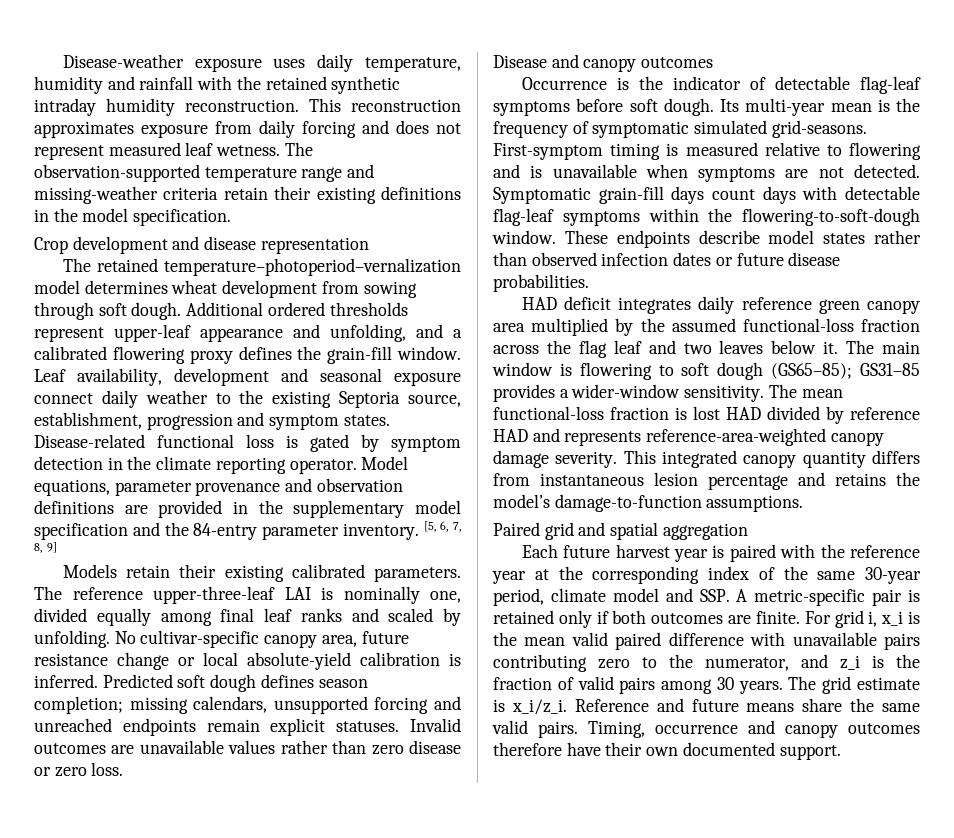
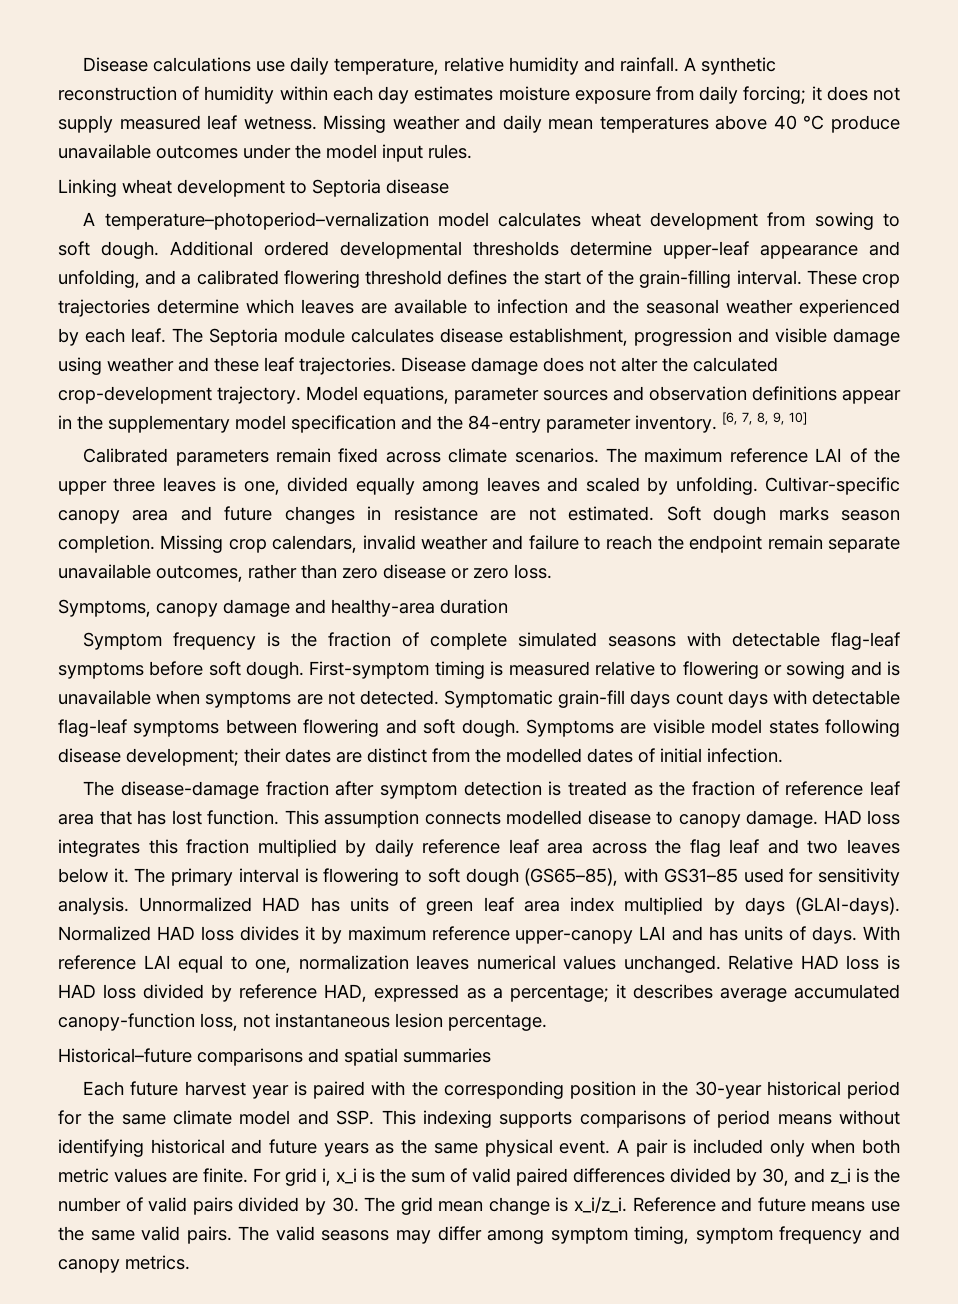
[62,54,306,72] Disease-weather exposure uses -> [83,57,286,72] Disease calculations use
(462, 64) none -> [444,57,505,72] relative
[139,76,401,94] [34,98,461,116] [34,121,134,138] rainfall with the retained synthetic intraday humidity reconstruction. This reconstruction approximates -> [620,57,777,75] [58,86,570,104] rainfall. A synthetic reconstruction of humidity within each day estimates moisture
[302,120,461,138] [34,145,104,160] forcing and does not represent -> [743,86,900,104] [58,115,113,133] forcing; it does not supply
[284,142,313,156] [34,164,375,182] [34,186,461,204] [34,208,232,226] [34,236,369,254] [62,258,158,272] The observation-supported temperature range and missing-weather criteria retain their existing definitions in the model specification. // Crop development and disease representation // The retained -> [323,115,901,133] [58,144,472,162] [58,179,449,197] [83,212,96,226] Missing weather and daily mean temperatures above 40 °C produce unavailable outcomes under the model input rules. // Linking wheat development to Septoria disease // A
[84,280,168,294] determines -> [498,212,582,227] calculates
[34,302,94,320] through -> [883,213,900,227] to
[329,302,408,316] [34,327,104,342] thresholds represent -> [340,241,652,259] developmental thresholds determine
[189,350,233,364] proxy -> [365,270,443,285] threshold
[327,346,461,364] [34,368,461,386] [34,390,461,408] [34,412,390,430] [34,434,461,452] [34,456,357,474] grain-fill window. Leaf availability, development and seasonal exposure connect daily weather to the existing Septoria source, establishment, progression and symptom states. Disease-related functional loss is gated by symptom detection in the climate reporting operator. -> [543,270,900,288] [58,299,900,317] [58,328,900,346] [58,357,778,375] [58,386,301,404] start of the grain-filling interval. These crop trajectories determine which leaves are available to infection and the seasonal weather experienced by each leaf. The Septoria module calculates disease establishment, progression and visible damage using weather and these leaf trajectories. Disease damage does not alter the calculated crop-development trajectory.
[195,482,281,496] provenance -> [543,390,608,401] sources
[124,500,223,518] are provided -> [842,390,901,404] appear
[423,521,461,532] [34,542,57,553] [62,564,461,582] [34,586,420,604] [5, 6, 7, 8, 9] // Models retain their existing calibrated parameters. The reference upper-three-leaf LAI is nominally -> [722,412,807,425] [83,448,900,466] [58,477,237,495] [6, 7, 8, 9, 10] // Calibrated parameters remain fixed across climate scenarios. The maximum reference LAI of the upper three leaves is
[220,608,342,622] final leaf ranks -> [486,477,540,492] leaves
[114,630,409,648] [34,652,461,670] [34,674,368,692] [34,696,461,714] [34,718,462,736] [34,740,276,754] No cultivar-specific canopy area, future resistance change or local absolute-yield calibration is inferred. Predicted soft dough defines season completion; missing calendars, unsupported forcing and unreached endpoints remain explicit statuses. Invalid outcomes are unavailable values -> [764,477,900,495] [58,506,900,524] [58,535,900,553] [58,564,243,582] Cultivar-specific canopy area and future changes in resistance are not estimated. Soft dough marks season completion. Missing crop calendars, invalid weather and failure to reach the endpoint remain separate unavailable outcomes,
[493,54,714,72] [521,76,766,90] Disease and canopy outcomes // Occurrence is the indicator of -> [58,599,508,617] [83,632,722,650] Symptoms, canopy damage and healthy-area duration // Symptom frequency is the fraction of complete simulated seasons with
[720,98,920,116] [493,120,867,138] Its multi-year mean is the frequency of symptomatic simulated grid-seasons. -> (305, 670) none
(921, 151) none -> [763,661,846,679] or sowing
[648,208,920,226] [492,230,921,248] [493,252,841,266] [493,274,589,292] [521,296,920,314] [493,318,920,336] within the flowering-to-soft-dough window. These endpoints describe model states rather than observed infection dates or future disease probabilities. // HAD deficit integrates daily reference green canopy area multiplied by the assumed functional-loss fraction -> [225,719,900,737] [58,748,783,766] [83,781,901,799] [58,810,900,828] [58,839,584,857] between flowering and soft dough. Symptoms are visible model states following disease development; their dates are distinct from the modelled dates of initial infection. // The disease-damage fraction after symptom detection is treated as the fraction of reference leaf area that has lost function. This assumption connects modelled disease to canopy damage. HAD loss integrates this fraction multiplied by daily reference leaf area
[882,341,920,354] [492,362,553,376] main window -> [171,868,299,886] primary interval
[771,363,920,379] [493,384,843,402] [493,406,920,424] [493,428,884,446] [493,450,920,468] [493,472,920,490] [493,494,804,512] [493,522,574,540] (GS65–85); GS31–85 provides a wider-window sensitivity. The mean functional-loss fraction is lost HAD divided by reference HAD and represents reference-area-weighted canopy damage severity. This integrated canopy quantity differs from instantaneous lesion percentage and retains the model’s damage-to-function assumptions. // Paired grid -> [524,868,901,886] [58,897,901,915] [58,926,900,944] [58,955,901,973] [58,984,901,1002] [58,1013,547,1031] [58,1048,303,1066] (GS65–85), with GS31–85 used for sensitivity analysis. Unnormalized HAD has units of green leaf area index multiplied by days (GLAI-days). Normalized HAD loss divides it by maximum reference upper-canopy LAI and has units of days. With reference LAI equal to one, normalization leaves numerical values unchanged. Relative HAD loss is HAD loss divided by reference HAD, expressed as a percentage; it describes average accumulated canopy-function loss, not instantaneous lesion percentage. // Historical–future comparisons
[662,523,748,540] aggregation -> [403,1048,491,1063] summaries
[850,545,920,558] [492,566,921,584] [493,588,920,606] [493,610,724,628] reference year at the corresponding index of the same 30-year period, climate model and SSP. A metric-specific pair is retained only if both outcomes -> [443,1081,900,1099] [58,1110,901,1128] [58,1139,900,1157] [58,1168,167,1183] corresponding position in the 30-year historical period for the same climate model and SSP. This indexing supports comparisons of period means without identifying historical and future years as the same physical event. A pair is included only when both metric values
[524,632,920,650] [493,654,789,672] mean valid paired difference with unavailable pairs contributing zero to the numerator, -> [411,1168,789,1186] sum of valid paired differences divided by 30,
[493,677,552,690] fraction -> [58,1197,121,1212] number
[661,676,920,694] among 30 years. The grid estimate -> [238,1197,550,1215] divided by 30. The grid mean change
[802,698,843,712] share -> [871,1201,901,1212] use
[588,720,920,738] [493,742,841,760] Timing, occurrence and canopy outcomes therefore have their own documented support. -> [238,1226,900,1244] [58,1255,190,1273] The valid seasons may differ among symptom timing, symptom frequency and canopy metrics.

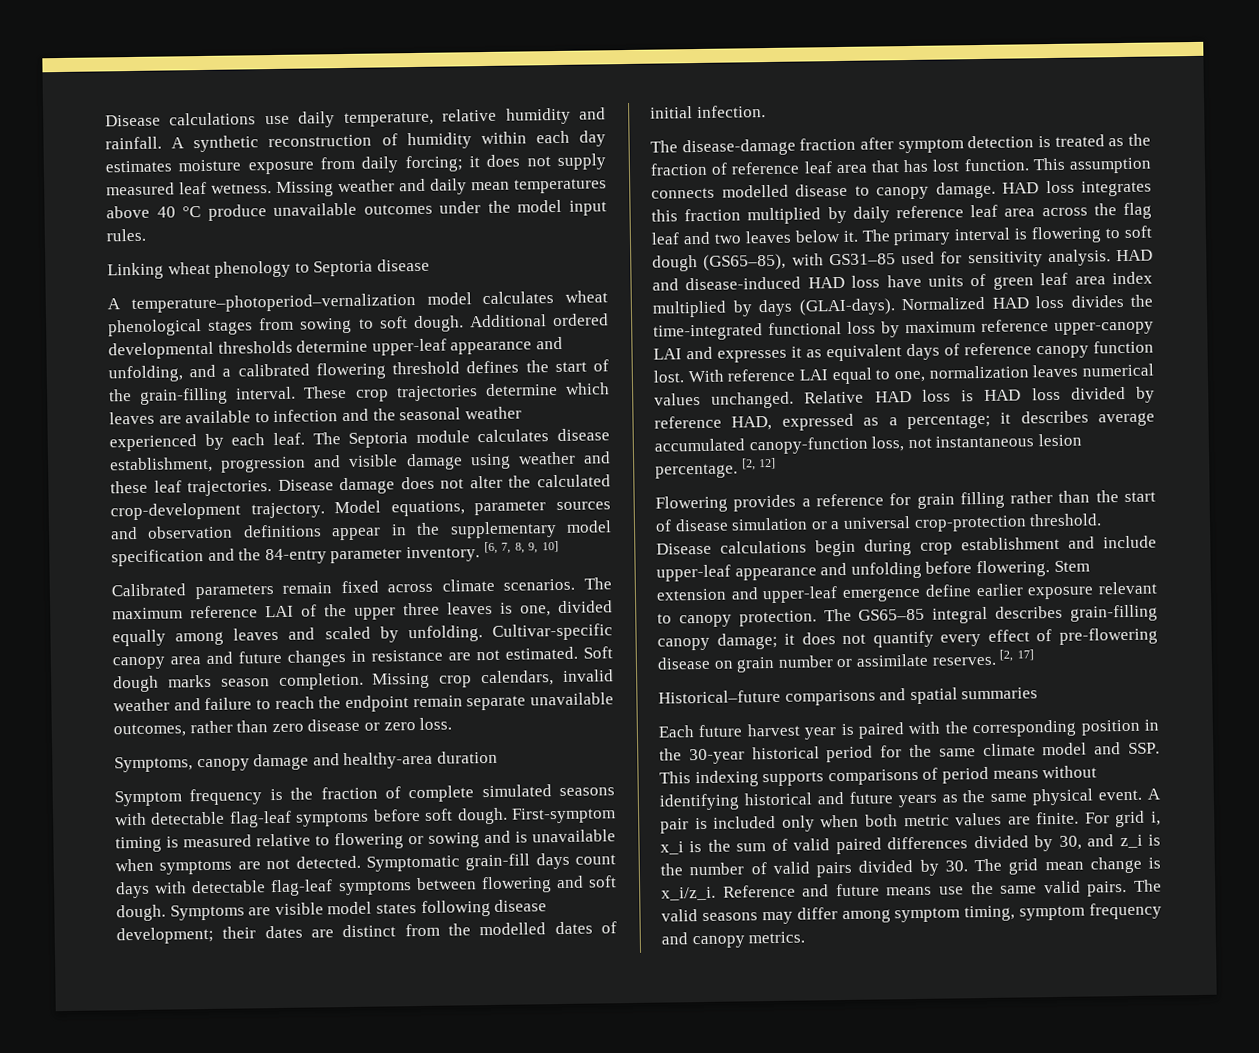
[177,179,285,197] development -> [214,260,292,278] phenology
[649,212,758,230] development -> [108,319,254,337] phenological stages
[139,897,340,912] Unnormalized HAD has -> [1116,249,1153,262] [652,274,922,291] HAD and disease-induced HAD loss have
[304,926,315,941] it -> [1130,294,1153,307] [653,321,876,341] the time-integrated functional loss
[709,926,858,944] has units of days. -> [717,340,1154,363] [653,370,684,383] expresses it as equivalent days of reference canopy function lost.
(547, 1022) none -> [741,457,777,471] [655,490,1156,513] [655,513,1103,532] [656,535,1157,557] [656,560,1090,582] [656,581,1158,604] [657,604,1158,628] [657,627,1158,651] [657,649,1034,673] [2, 12] // Flowering provides a reference for grain filling rather than the start of disease simulation or a universal crop-protection threshold. Disease calculations begin during crop establishment and include upper-leaf appearance and unfolding before flowering. Stem extension and upper-leaf emergence define earlier exposure relevant to canopy protection. The GS65–85 integral describes grain-filling canopy damage; it does not quantify every effect of pre-flowering disease on grain number or assimilate reserves. [2, 17]

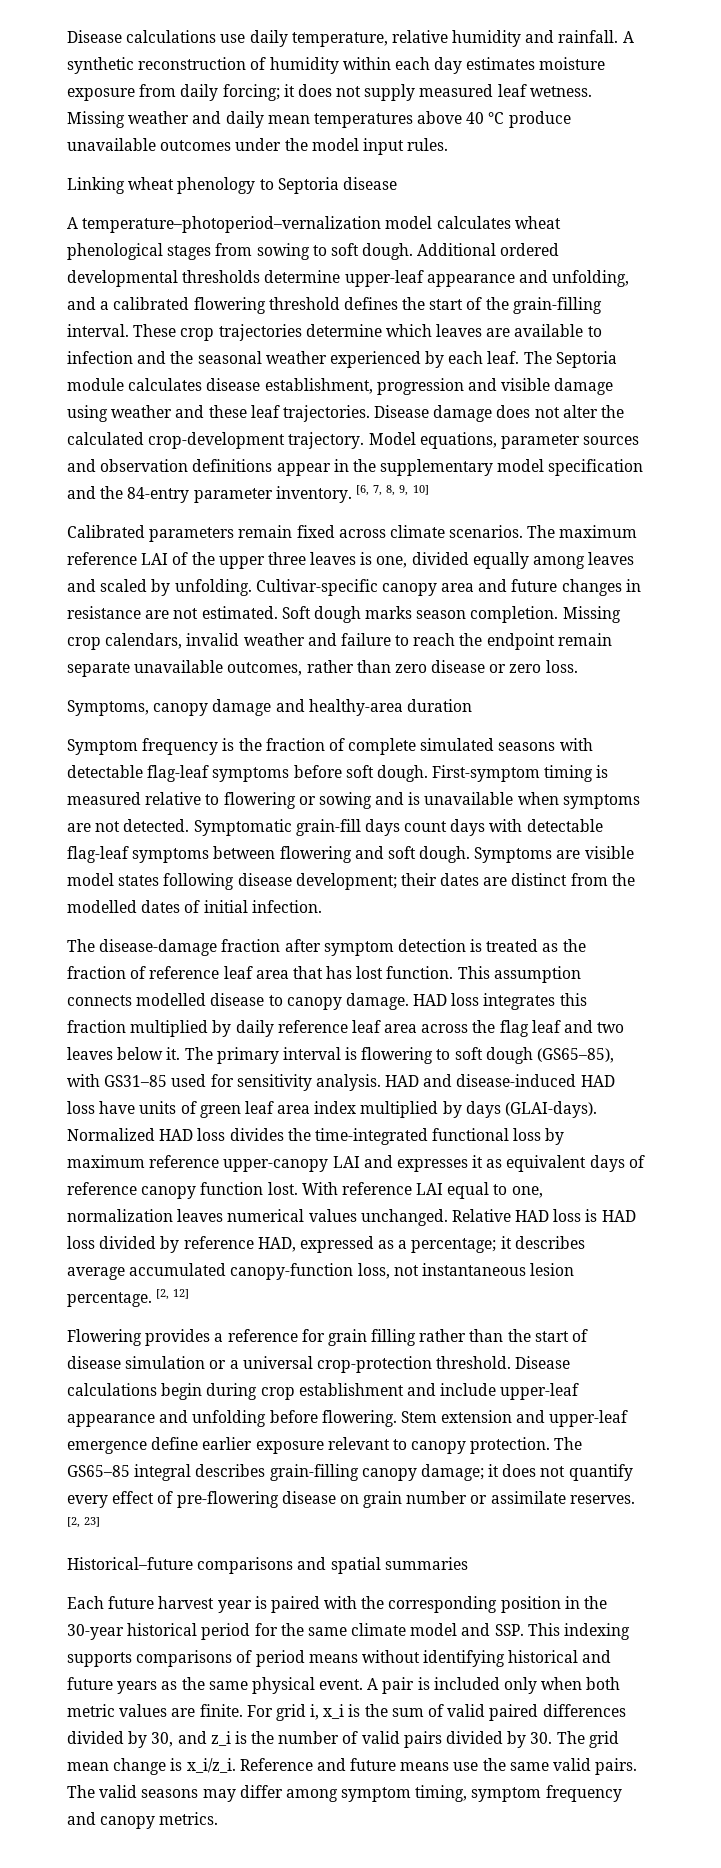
[1016,649,1034,661] 17] -> [84,1517,101,1527] 23]

